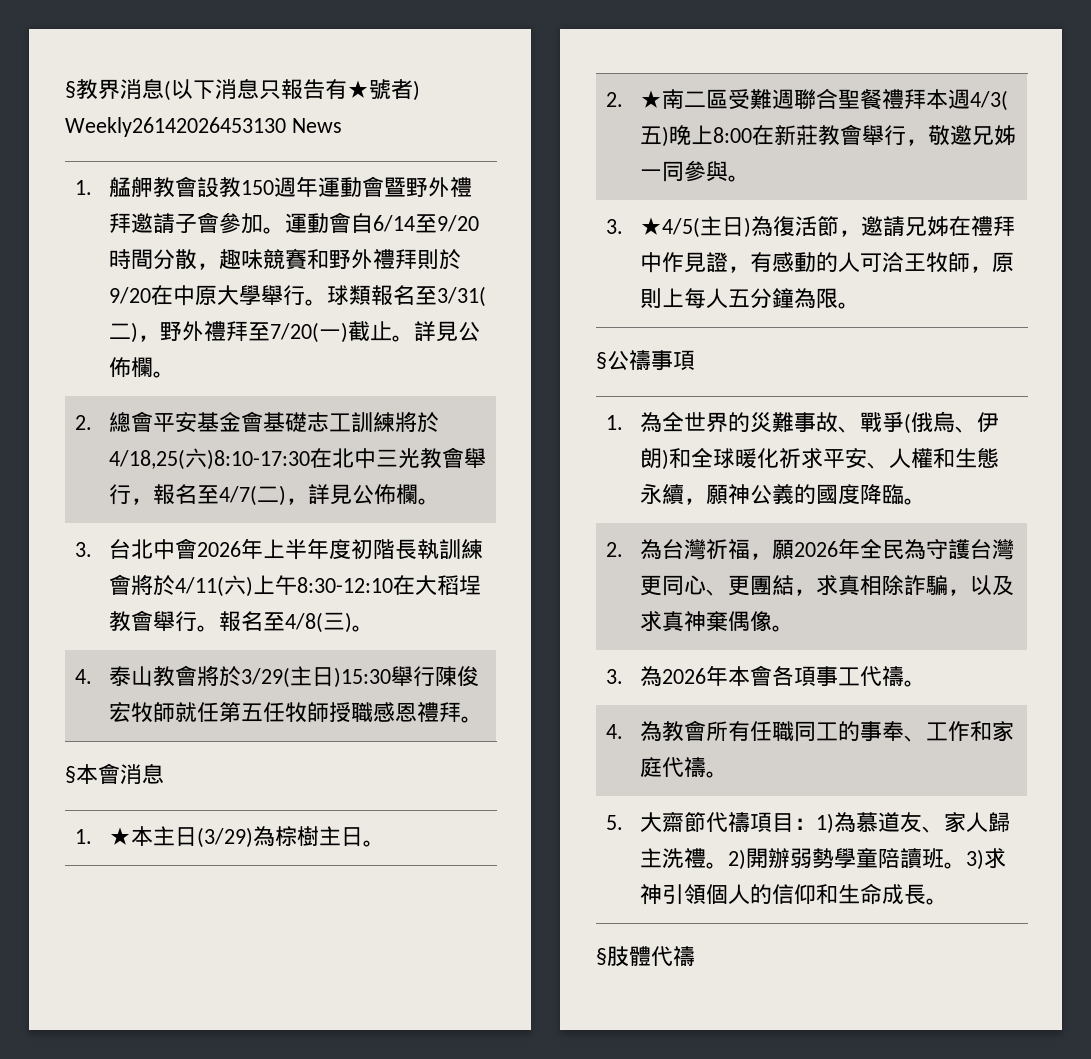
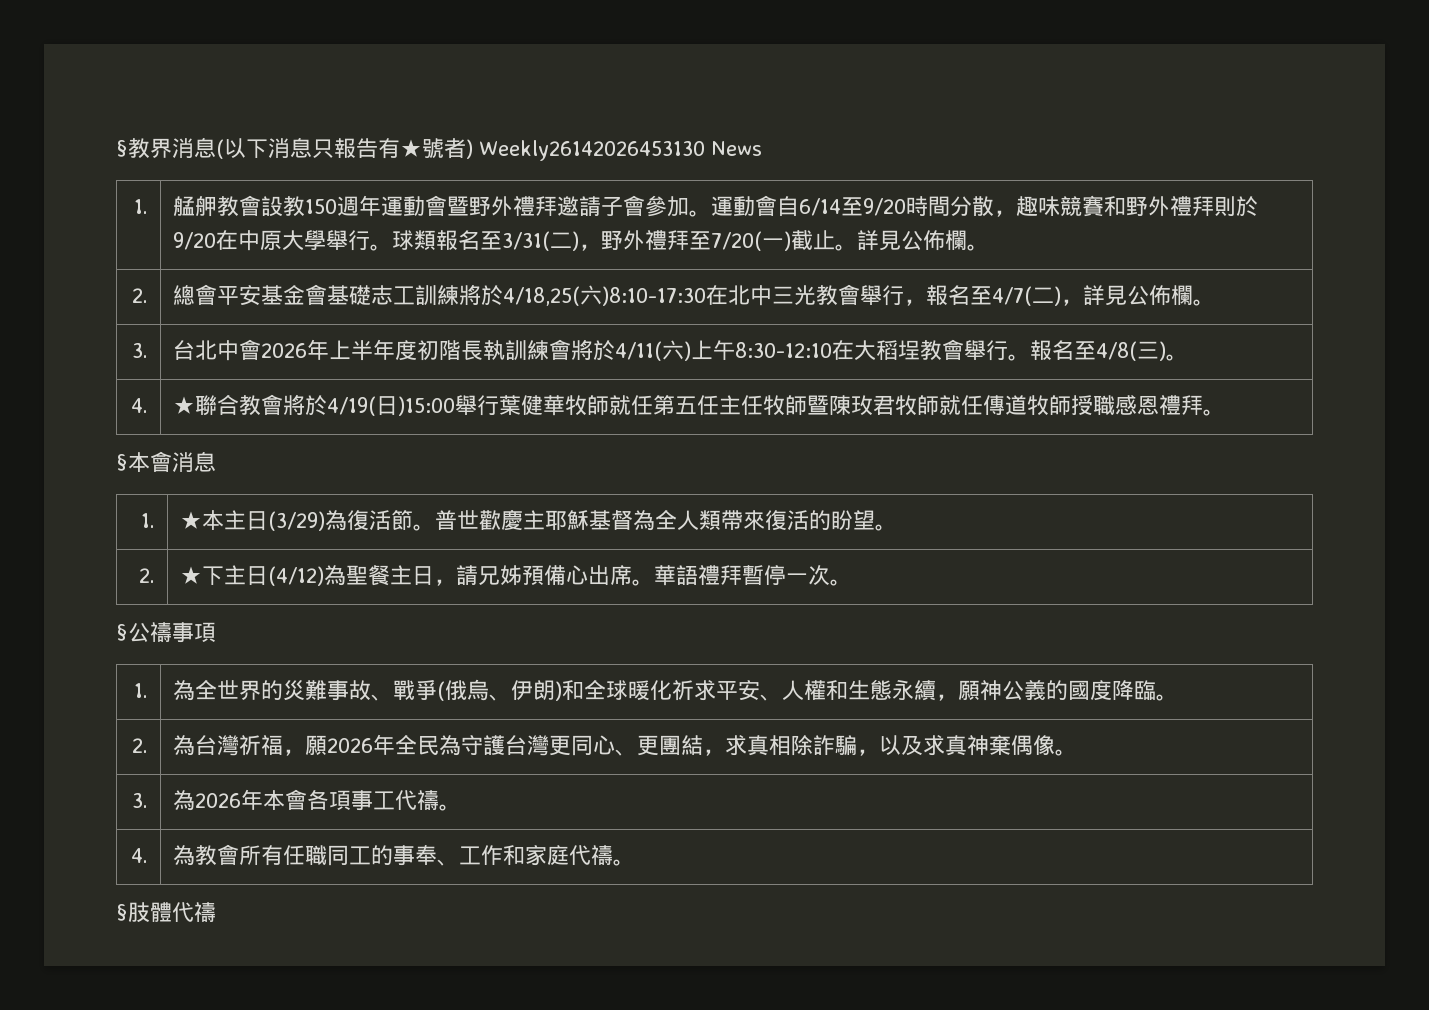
[108,665,479,688] [108,702,285,723] 泰山教會將於3/29(主日)15:30舉行陳俊宏牧師就任第五任 -> [173,394,1028,416] ★聯合教會將於4/19(日)15:00舉行葉健華牧師就任第五任主任牧師暨陳玫君牧師就任傳道
[274,826,385,847] [606,92,624,107] [639,88,1008,111] [639,124,1016,147] [639,160,750,182] [606,219,624,234] [639,216,1015,238] [639,252,1014,273] [639,288,838,309] 棕樹主日。 // 2. | ★南二區受難週聯合聖餐禮拜本週4/3(五)晚上8:00在新莊教會舉行，敬邀兄姊一同參與。 // 3. | ★4/5(主日)為復活節，邀請兄姊在禮拜中作見證，有感動的人可洽王牧師，原則上每人五分鐘為限 -> [347,509,898,531] [138,568,155,583] [180,565,831,586] 復活節。普世歡慶主耶穌基督為全人類帶來復活的盼望。 // 2. | ★下主日(4/12)為聖餐主日，請兄姊預備心出席。華語禮拜暫停一次
[606,815,624,830] [639,811,1010,834] [639,847,1006,870] [639,883,948,905] // 5. | 大齋節代禱項目：1)為慕道友、家人歸主洗禮。2)開辦弱勢學童陪讀班。3)求神引領個人的信仰和生命成長。 -> (636, 862) none

